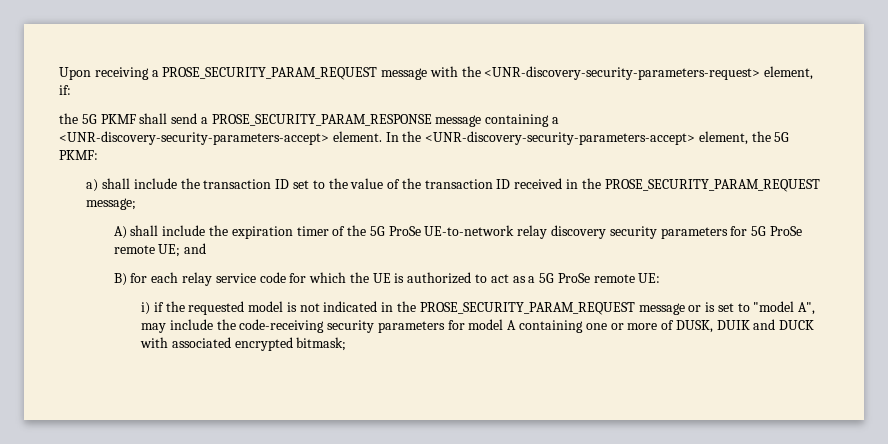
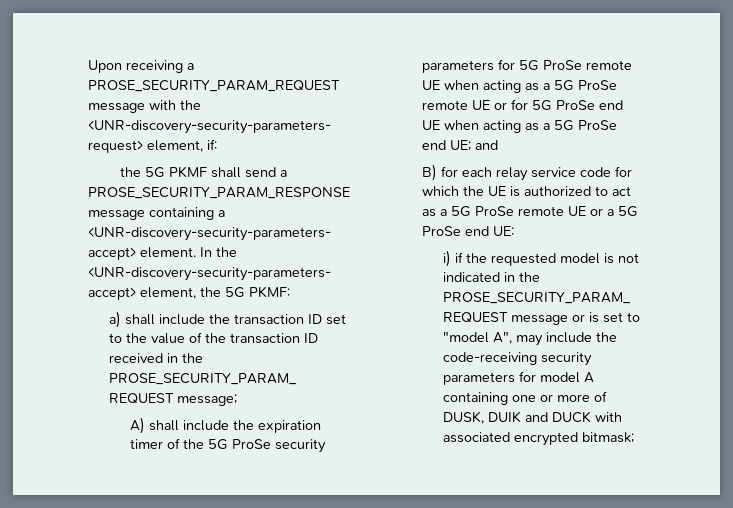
[424,225,607,239] UE-to-network relay discovery -> (272, 444) none
(155, 249) none -> [422,80,618,93] [422,99,624,111] [422,120,618,133] [422,140,447,150] UE when acting as a 5G ProSe remote UE or for 5G ProSe end UE when acting as a 5G ProSe end
(635, 278) none -> [568,206,639,217] [422,226,490,236] UE or a 5G ProSe end

